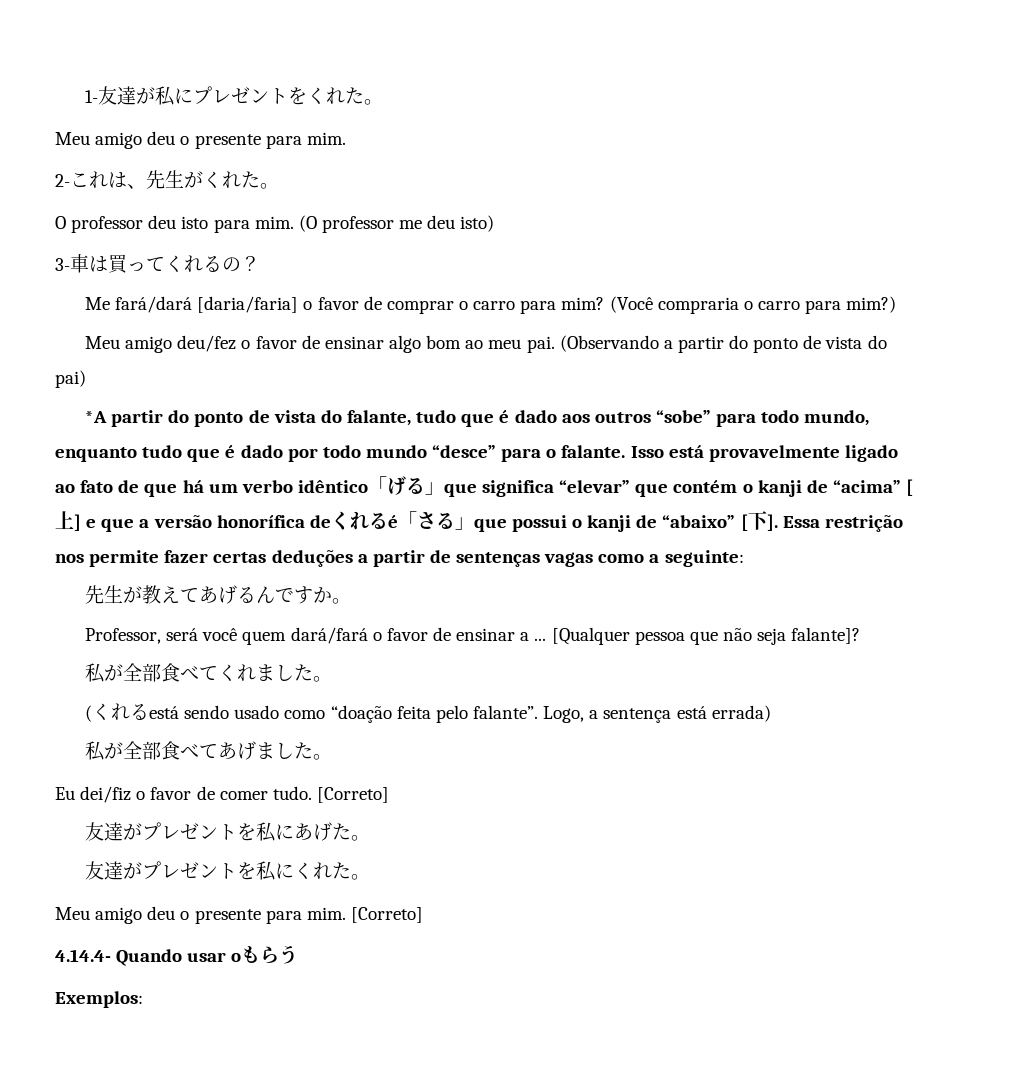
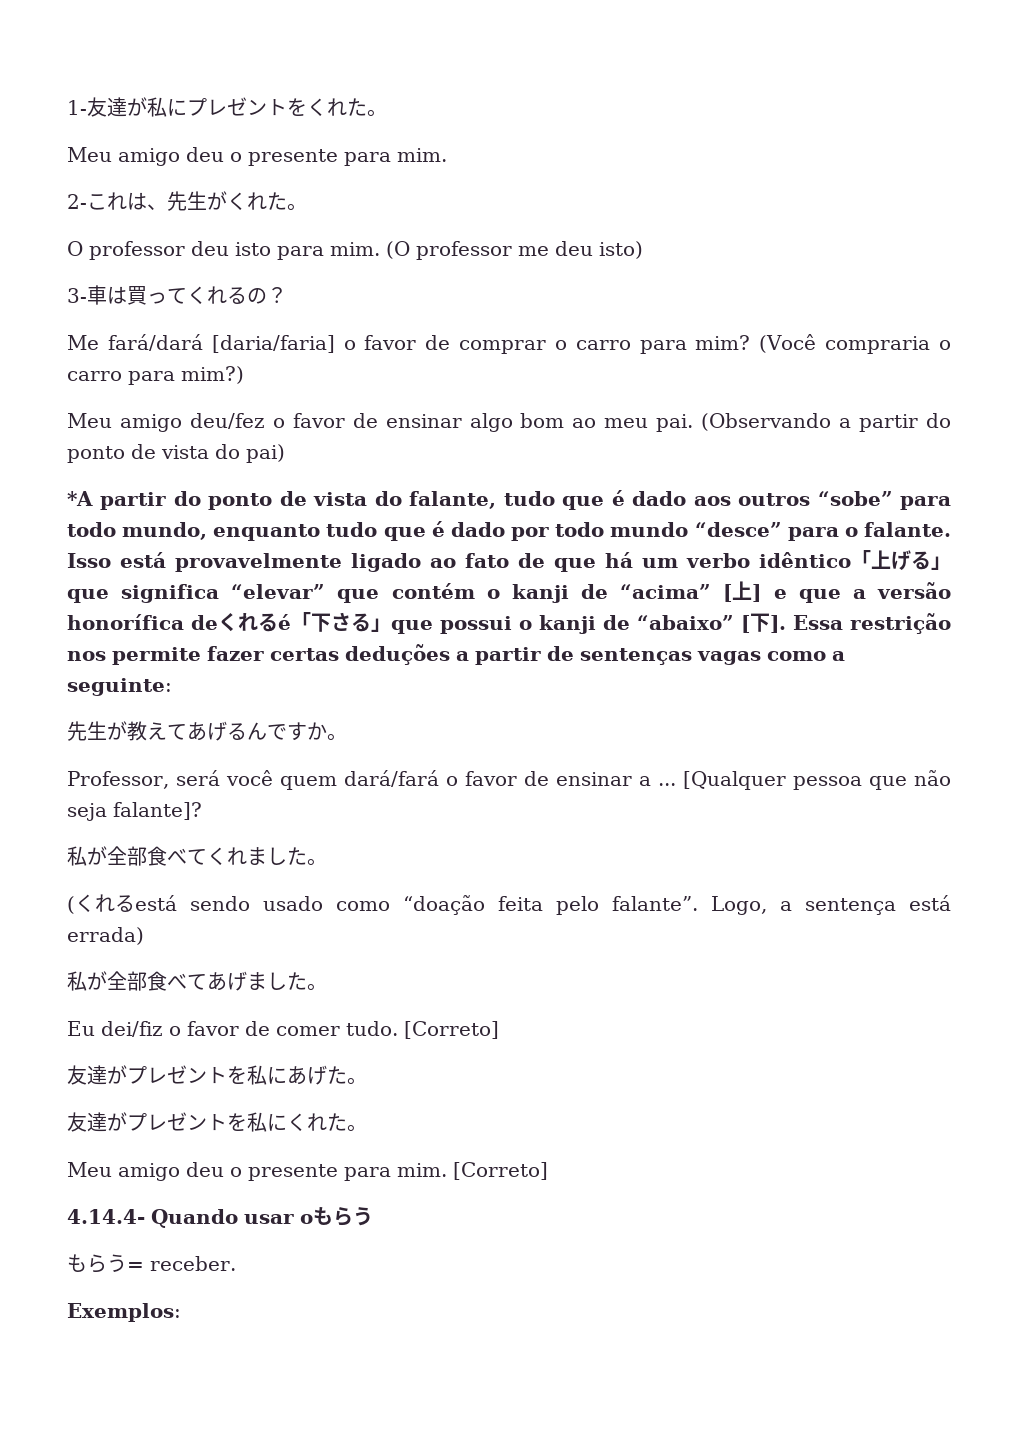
(387, 484) none -> [871,550,891,569] 上
(417, 519) none -> [311,613,331,632] 下
(299, 954) none -> [67,1254,236,1273] // もらう= receber.

